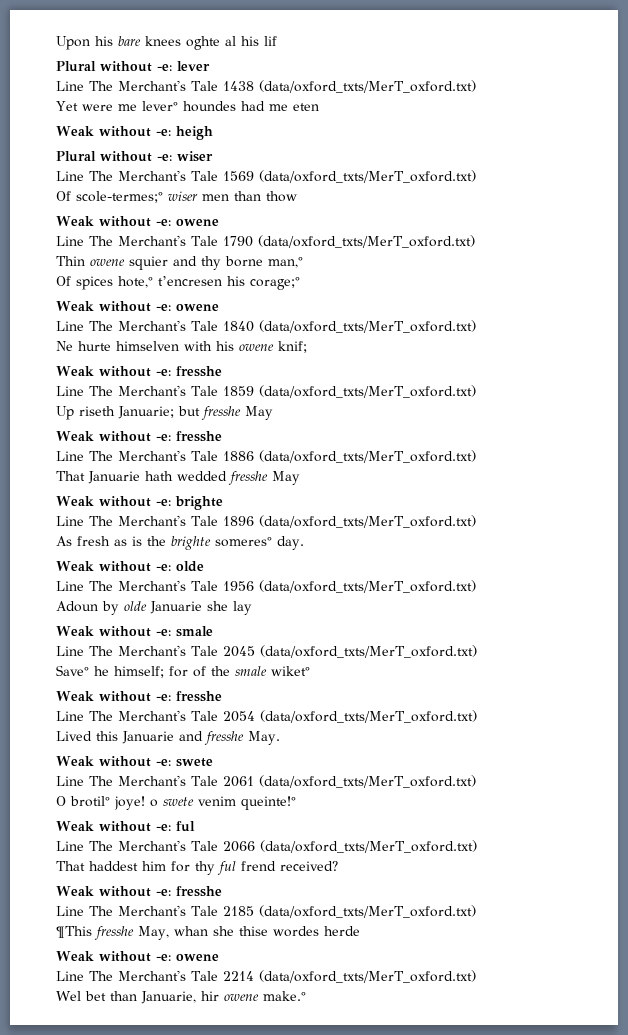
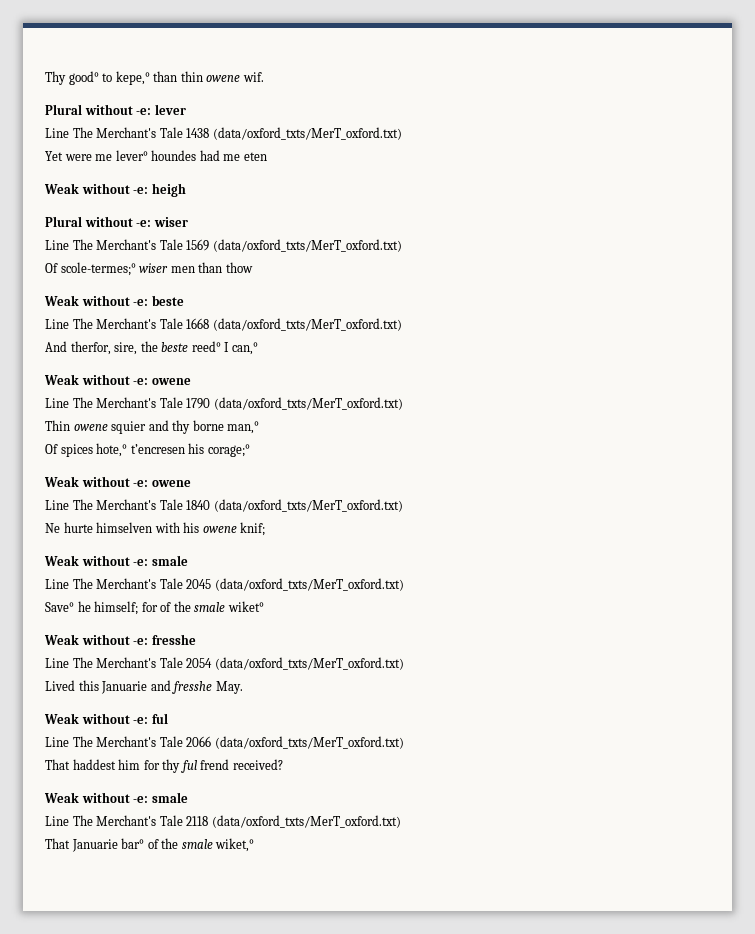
[56,36,277,50] Upon his bare knees oghte al his lif -> [45,71,264,85] Thy good° to kepe,° than thin owene wif.
(297, 196) none -> [44,295,184,306] [45,318,402,331] [45,341,258,355] // Weak without -e: beste // Line The Merchant's Tale 1668 (data/oxford_txts/MerT_oxford.txt) // And therfor, sire, the beste reed° I can,°
[56,366,222,377] [56,385,476,398] [56,406,273,420] [56,431,222,442] [56,450,476,463] [56,471,300,485] [56,496,223,510] [56,515,476,528] [56,536,304,550] [56,561,204,572] [56,580,476,593] [56,601,252,615] // Weak without -e: fresshe // Line The Merchant's Tale 1859 (data/oxford_txts/MerT_oxford.txt) // Up riseth Januarie; but fresshe May // Weak without -e: fresshe // Line The Merchant's Tale 1886 (data/oxford_txts/MerT_oxford.txt) // That Januarie hath wedded fresshe May // Weak without -e: brighte // Line The Merchant's Tale 1896 (data/oxford_txts/MerT_oxford.txt) // As fresh as is the brighte someres° day. // Weak without -e: olde // Line The Merchant's Tale 1956 (data/oxford_txts/MerT_oxford.txt) // Adoun by olde Januarie she lay -> (266, 529) none
[56,756,213,767] [56,775,476,788] [56,796,296,810] // Weak without -e: swete // Line The Merchant's Tale 2061 (data/oxford_txts/MerT_oxford.txt) // O brotil° joye! o swete venim queinte!° -> (243, 687) none
[175,886,222,897] [56,905,476,918] [56,926,360,940] [56,951,219,962] [56,970,476,983] [56,991,306,1004] fresshe // Line The Merchant's Tale 2185 (data/oxford_txts/MerT_oxford.txt) // ¶This fresshe May, whan she thise wordes herde // Weak without -e: owene // Line The Merchant's Tale 2214 (data/oxford_txts/MerT_oxford.txt) // Wel bet than Januarie, hir owene make.° -> [151,792,188,803] [45,815,401,828] [45,838,255,852] smale // Line The Merchant's Tale 2118 (data/oxford_txts/MerT_oxford.txt) // That Januarie bar° of the smale wiket,°

